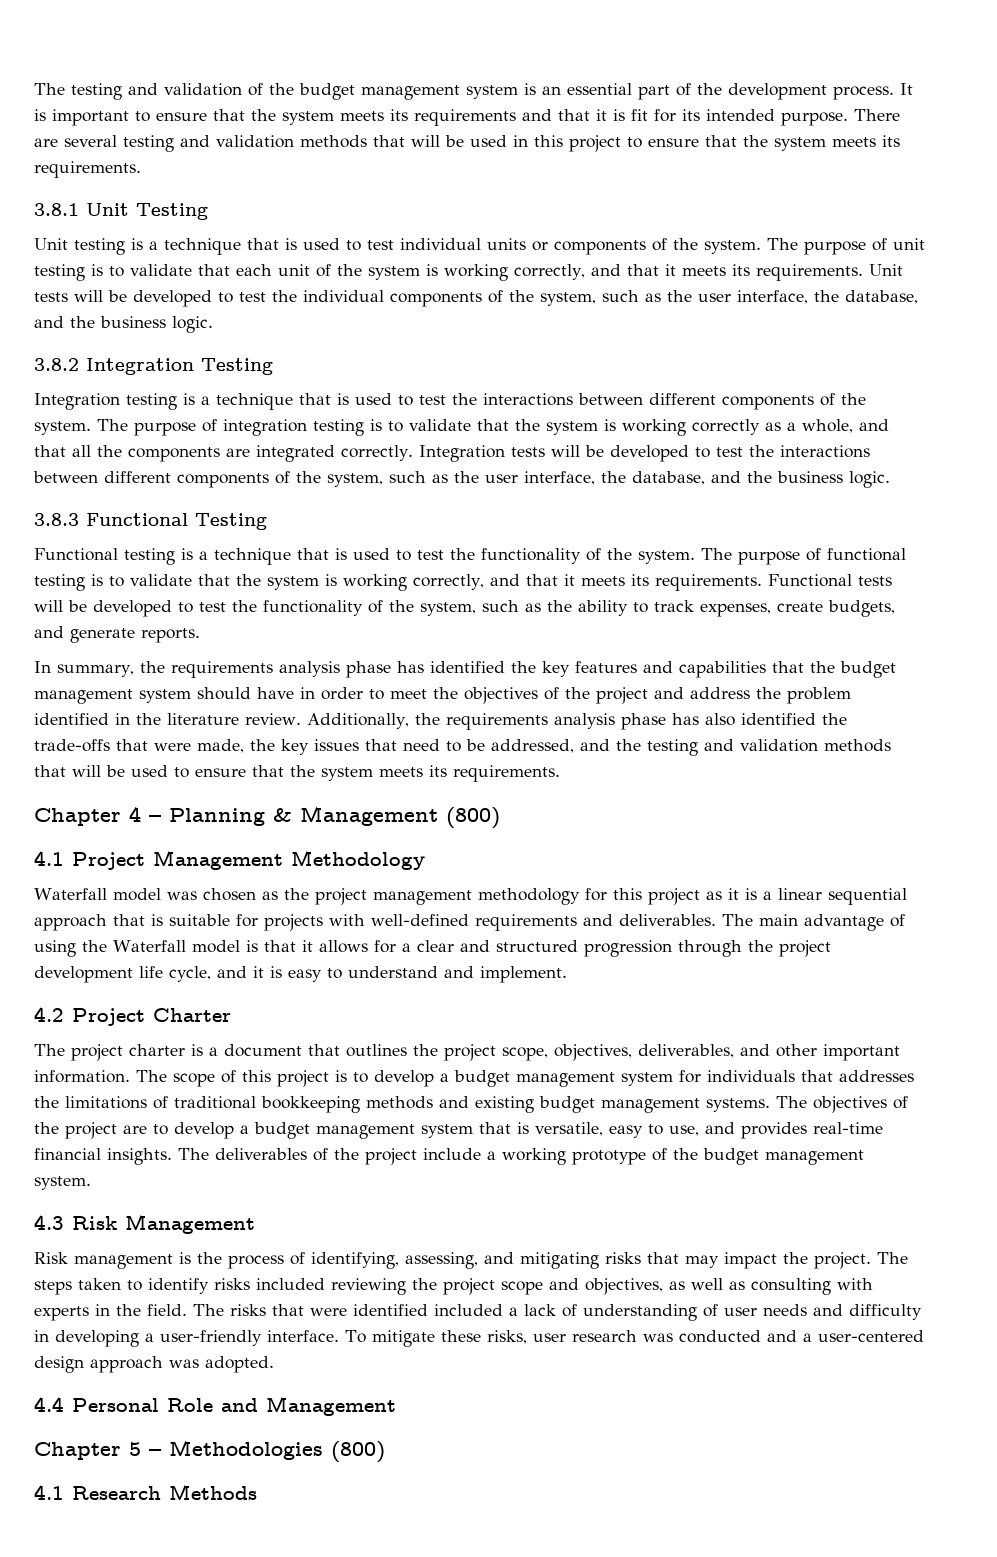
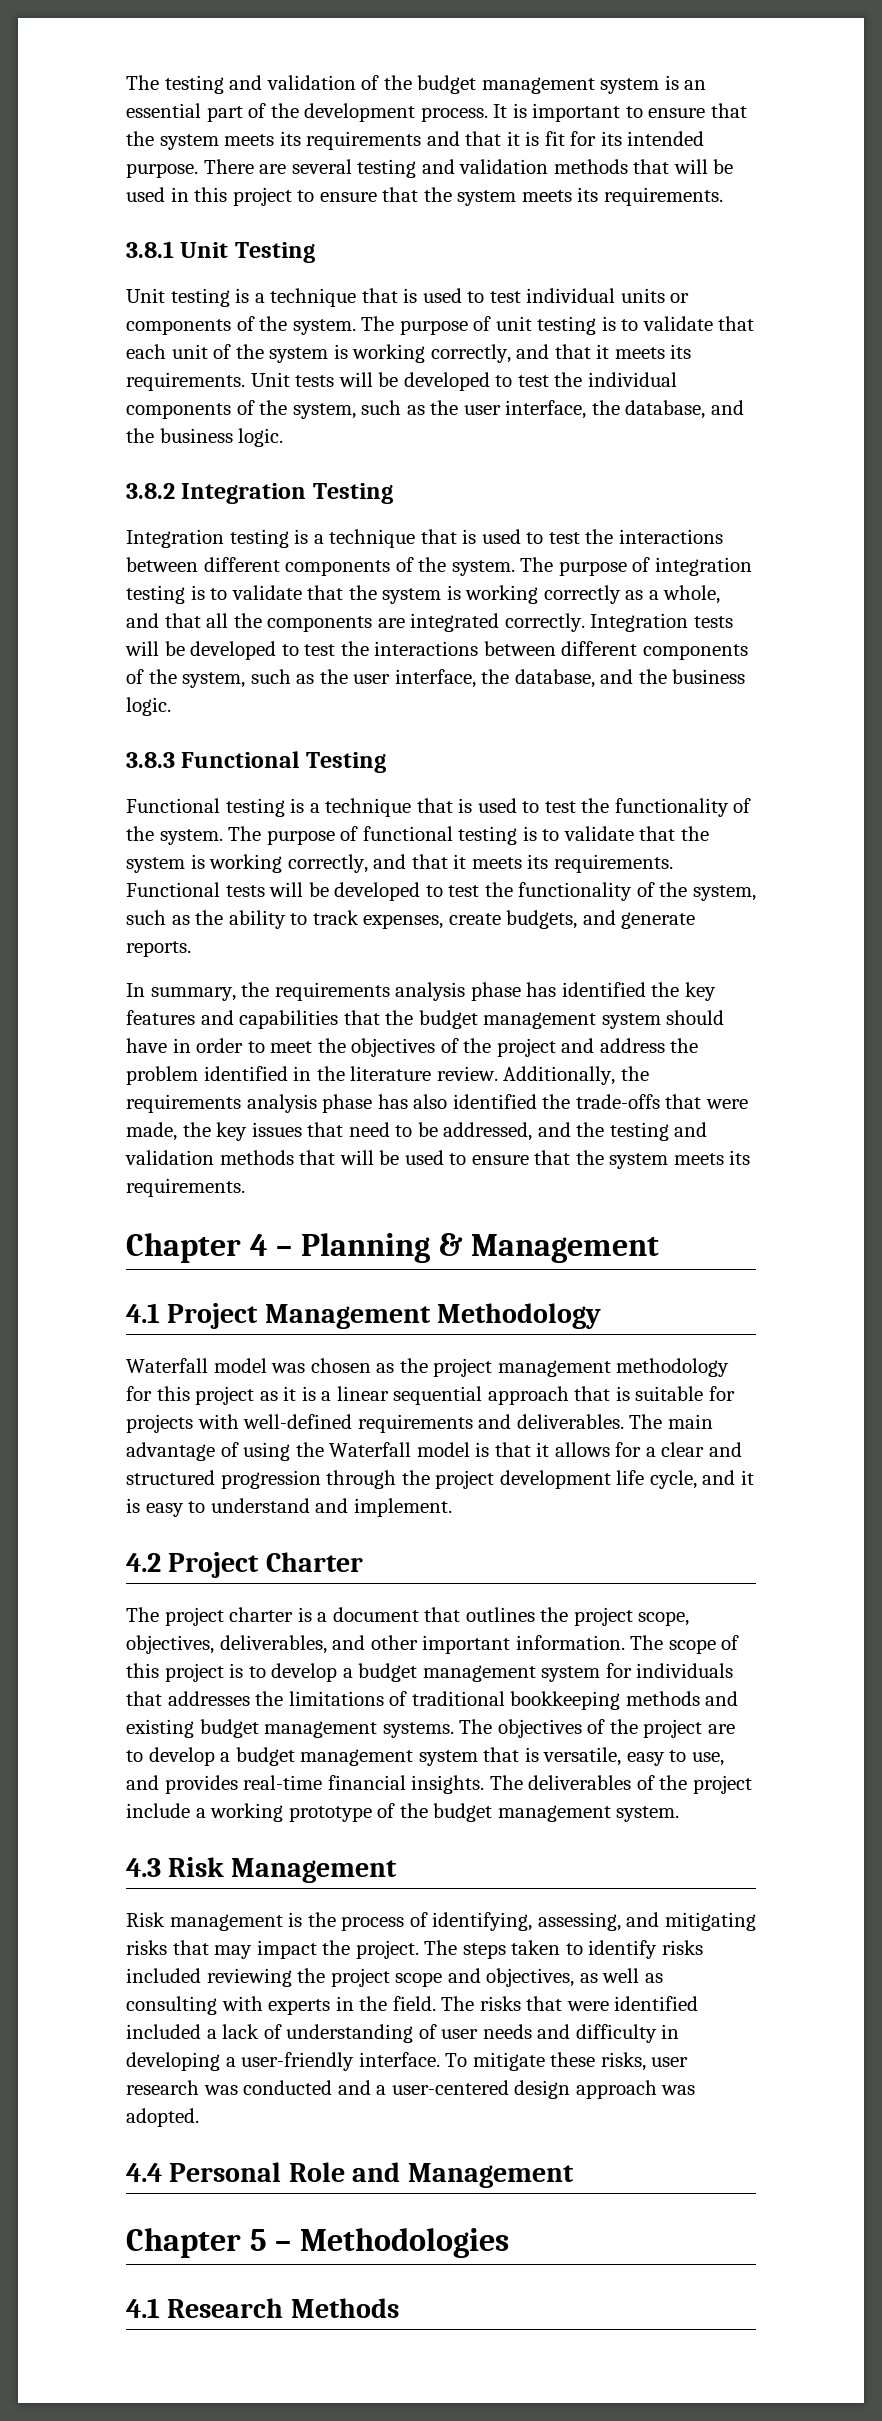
[446,807,500,829] (800) -> (660, 1248) none
[331,1441,385,1463] (800) -> (509, 2243) none

